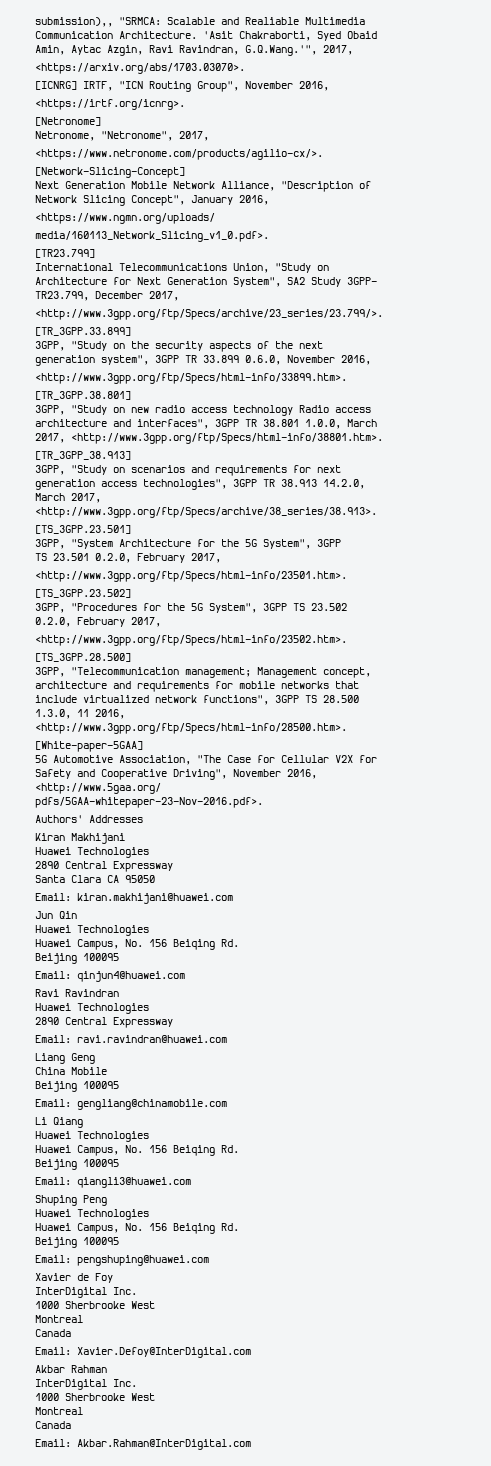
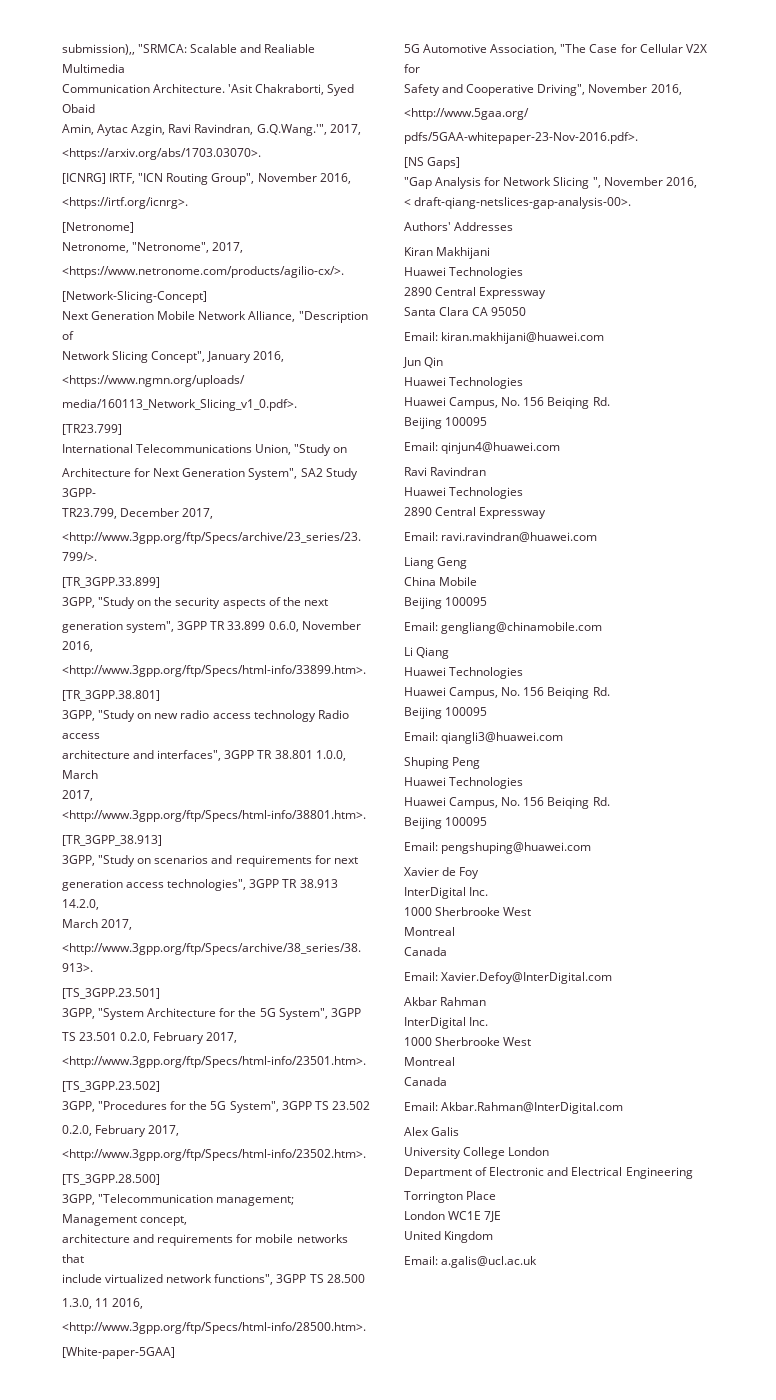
(263, 802) none -> [404,157,461,169] [404,177,697,189] [404,197,632,209] // [NS Gaps] // "Gap Analysis for Network Slicing ", November 2016, // < draft-qiang-netslices-gap-analysis-00>.
(251, 1444) none -> [404,1127,460,1136] [404,1147,550,1159] [404,1167,693,1179] [404,1191,497,1203] [404,1211,502,1222] [404,1231,494,1243] [404,1256,538,1268] // Alex Galis // University College London // Department of Electronic and Electrical Engineering // Torrington Place // London WC1E 7JE // United Kingdom // Email: a.galis@ucl.ac.uk

